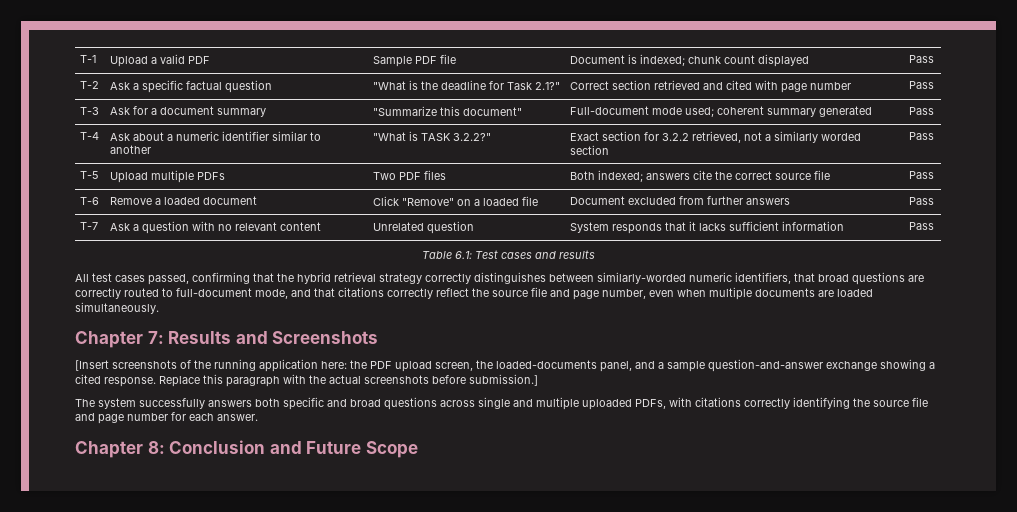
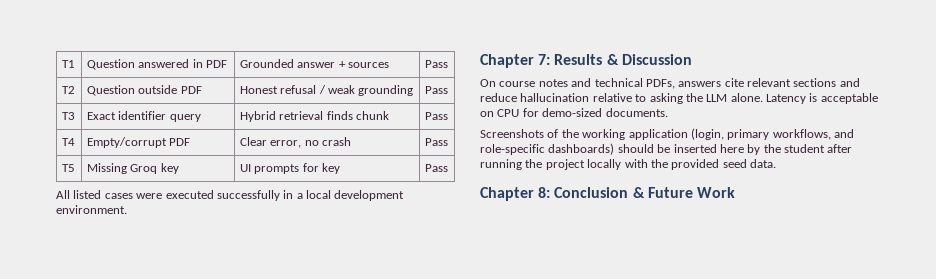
[80,55,97,63] [110,54,211,67] [373,54,457,67] [570,54,810,67] [909,55,935,63] [80,81,100,89] [110,80,273,93] [373,80,561,90] [570,80,852,93] [909,81,935,89] [80,107,100,115] [110,106,267,117] [373,106,523,116] [570,106,873,117] [909,107,935,115] [80,132,100,140] [110,131,322,141] [110,145,152,154] [373,131,492,141] [570,131,862,143] [570,145,610,155] [909,132,935,140] [80,171,100,179] [110,170,226,183] [373,170,447,180] [570,170,831,182] [909,171,935,179] [80,197,100,205] [110,196,258,205] [373,196,539,206] [570,196,791,205] [909,197,935,205] [80,222,99,230] [110,221,322,234] [373,221,475,234] [570,221,845,234] [909,222,935,230] [422,250,595,259] [75,272,924,285] [75,287,873,300] [75,302,159,314] [75,331,379,348] [75,359,935,372] [75,374,538,387] [75,397,928,410] [75,412,258,424] T-1 | Upload a valid PDF | Sample PDF file | Document is indexed; chunk count displayed | Pass // T-2 | Ask a specific factual question | "What is the deadline for Task 2.1?" | Correct section retrieved and cited with page number | Pass // T-3 | Ask for a document summary | "Summarize this document" | Full-document mode used; coherent summary generated | Pass // T-4 | Ask about a numeric identifier similar to another | "What is TASK 3.2.2?" | Exact section for 3.2.2 retrieved, not a similarly worded section | Pass // T-5 | Upload multiple PDFs | Two PDF files | Both indexed; answers cite the correct source file | Pass // T-6 | Remove a loaded document | Click "Remove" on a loaded file | Document excluded from further answers | Pass // T-7 | Ask a question with no relevant content | Unrelated question | System responds that it lacks sufficient information | Pass // Table 6.1: Test cases and results // All test cases passed, confirming that the hybrid retrieval strategy correctly distinguishes between similarly-worded numeric identifiers, that broad questions are correctly routed to full-document mode, and that citations correctly reflect the source file and page number, even when multiple documents are loaded simultaneously. // Chapter 7: Results and Screenshots // [Insert screenshots of the running application here: the PDF upload screen, the loaded-documents panel, and a sample question-and-answer exchange showing a cited response. Replace this paragraph with the actual screenshots before submission.] // The system successfully answers both specific and broad questions across single and multiple uploaded PDFs, with citations correctly identifying the source file and page number for each answer. -> [61,60,75,68] [86,59,227,70] [239,59,389,68] [424,60,448,68] [61,86,75,94] [86,85,202,96] [239,85,414,96] [424,86,448,94] [61,112,75,120] [86,111,201,122] [239,111,389,122] [424,112,448,120] [61,138,75,146] [86,137,191,148] [239,137,351,148] [424,138,448,146] [61,164,75,172] [86,163,179,174] [239,163,340,174] [424,164,448,172] [56,190,405,201] [56,205,127,214] [480,54,692,68] [480,78,860,89] [480,93,878,104] [480,108,668,117] [480,128,854,140] [480,143,853,155] [480,159,776,170] T1 | Question answered in PDF | Grounded answer + sources | Pass // T2 | Question outside PDF | Honest refusal / weak grounding | Pass // T3 | Exact identifier query | Hybrid retrieval finds chunk | Pass // T4 | Empty/corrupt PDF | Clear error, no crash | Pass // T5 | Missing Groq key | UI prompts for key | Pass // All listed cases were executed successfully in a local development environment. // Chapter 7: Results & Discussion // On course notes and technical PDFs, answers cite relevant sections and reduce hallucination relative to asking the LLM alone. Latency is acceptable on CPU for demo-sized documents. // Screenshots of the working application (login, primary workflows, and role-specific dashboards) should be inserted here by the student after running the project locally with the provided seed data.
[269,441,418,458] and Future Scope -> [632,187,735,198] & Future Work

